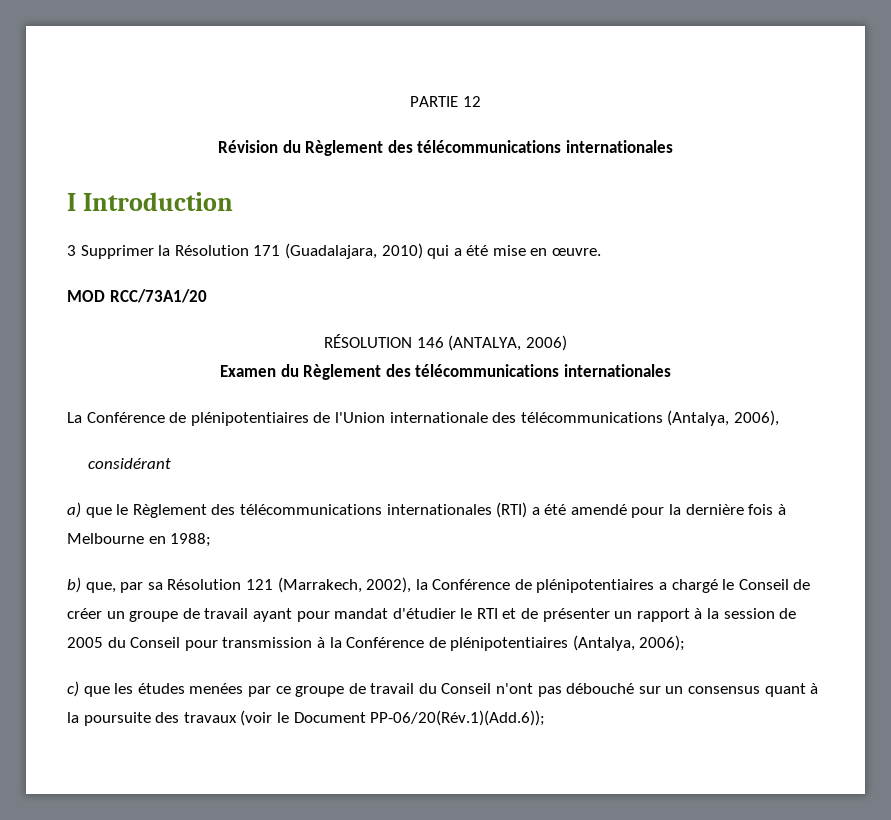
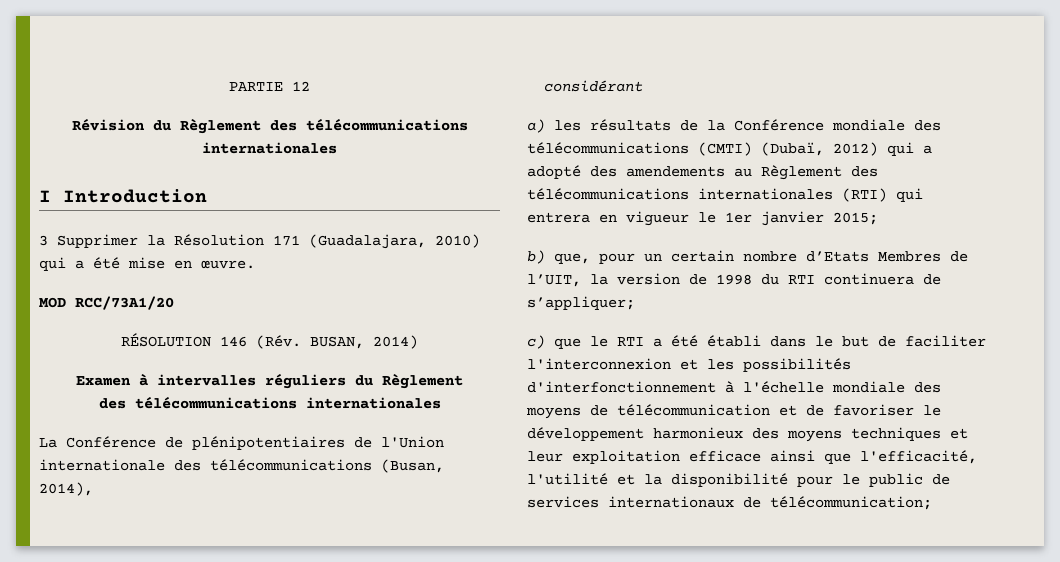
[448,335,567,351] [220,364,382,380] (ANTALYA, 2006) // Examen du Règlement -> [256,335,418,349] [76,373,463,389] (Rév. BUSAN, 2014) // Examen à intervalles réguliers du Règlement //
[667,410,779,426] (Antalya, 2006), -> [381,459,444,473] [39,482,93,496] (Busan, 2014),
[85,504,129,518] que le -> [554,119,941,131] [527,142,932,156] [527,165,752,179] les résultats de la Conférence mondiale des télécommunications (CMTI) (Dubaï, 2012) qui a adopté des amendements au
[531,504,786,518] [67,533,212,547] [67,577,811,593] [67,608,797,622] [67,635,686,651] [67,681,819,697] [67,710,546,726] a été amendé pour la dernière fois à Melbourne en 1988; // b) que, par sa Résolution 121 (Marrakech, 2002), la Conférence de plénipotentiaires a chargé le Conseil de créer un groupe de travail ayant pour mandat d'étudier le RTI et de présenter un rapport à la session de 2005 du Conseil pour transmission à la Conférence de plénipotentiaires (Antalya, 2006); // c) que les études menées par ce groupe de travail du Conseil n'ont pas débouché sur un consensus quant à la poursuite des travaux (voir le Document PP-06/20(Rév.1)(Add.6)); -> [896,188,923,202] [527,211,878,226] [527,250,968,264] [527,273,941,287] [527,296,635,310] [527,335,986,349] [527,358,851,372] [527,381,941,393] [526,404,941,419] [527,427,968,442] [527,450,977,464] [527,473,950,487] [527,496,932,510] qui entrera en vigueur le 1er janvier 2015; // b) que, pour un certain nombre d’Etats Membres de l’UIT, la version de 1998 du RTI continuera de s’appliquer; // c) que le RTI a été établi dans le but de faciliter l'interconnexion et les possibilités d'interfonctionnement à l'échelle mondiale des moyens de télécommunication et de favoriser le développement harmonieux des moyens techniques et leur exploitation efficace ainsi que l'efficacité, l'utilité et la disponibilité pour le public de services internationaux de télécommunication;

